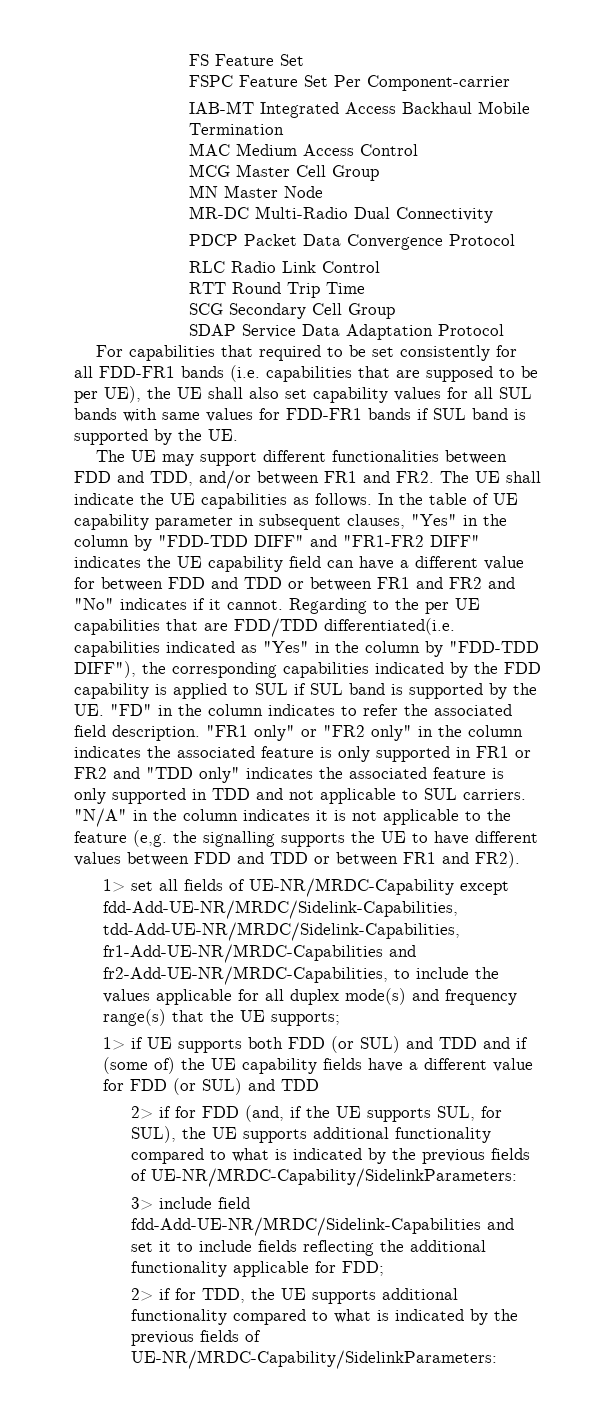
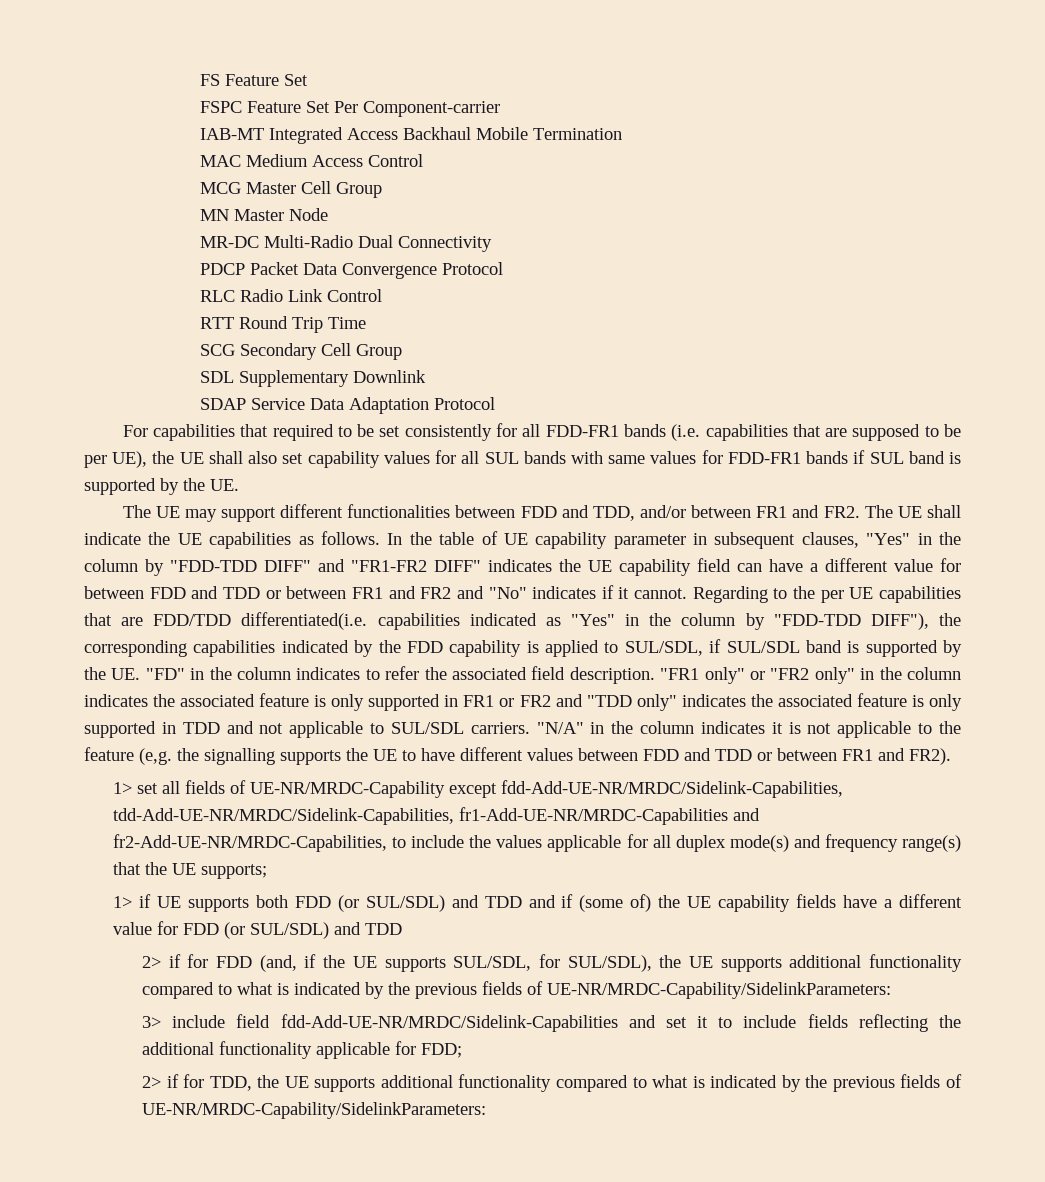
(395, 311) none -> [200,370,427,387] // SDL Supplementary Downlink
[255,683,343,695] SUL if SUL -> [624,639,800,656] SUL/SDL, if SUL/SDL
[424,788,457,800] SUL -> [390,722,464,734] SUL/SDL
[359,1036,400,1053] SUL) -> [365,895,445,912] SUL/SDL)
[201,1078,242,1095] SUL) -> [250,922,330,939] SUL/SDL)
[437,1106,503,1121] [131,1126,177,1143] SUL, for SUL), -> [453,954,652,972] SUL/SDL, for SUL/SDL),

